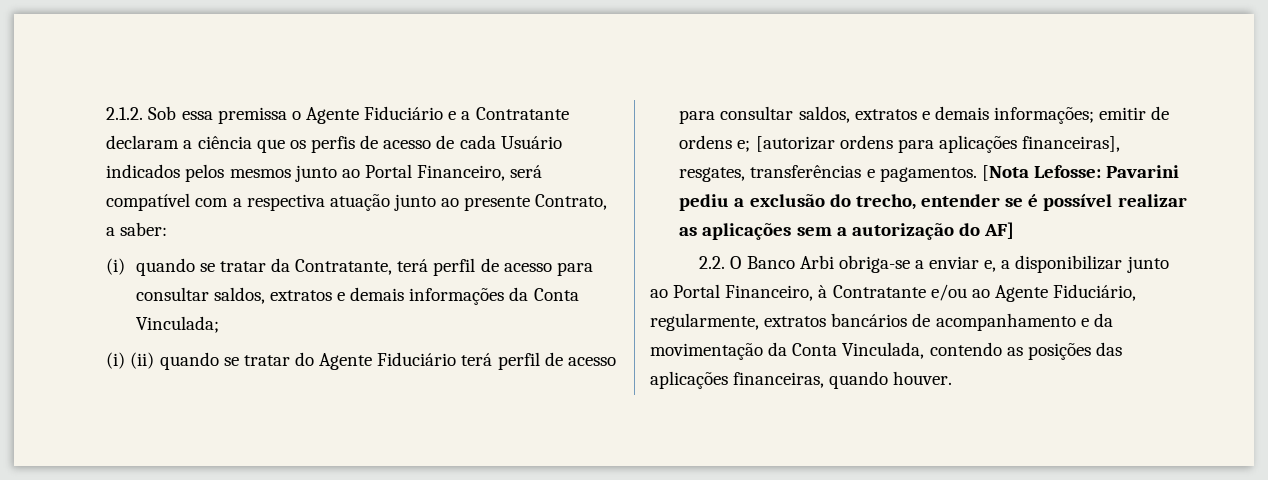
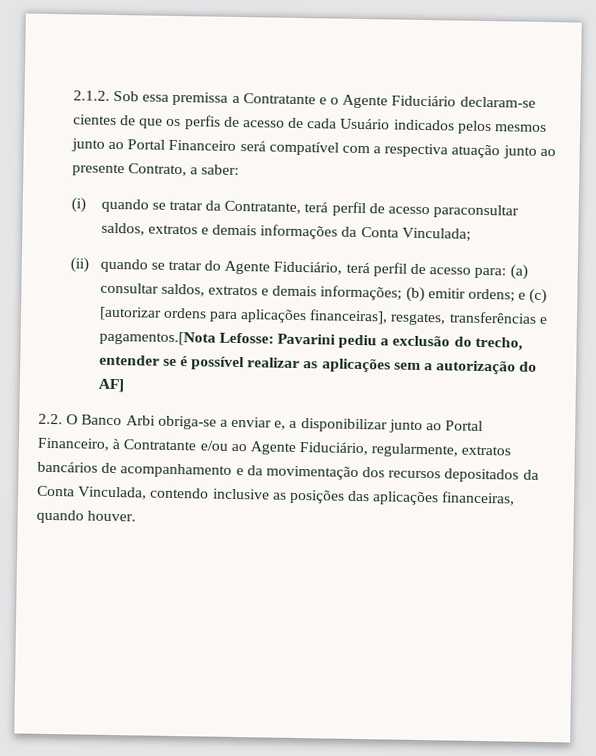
[291,106,569,124] [106,135,252,149] o Agente Fiduciário e a Contratante declaram a ciência -> [231,93,536,109] [72,114,136,126] a Contratante e o Agente Fiduciário declaram-se cientes de
[417,165,506,181] Financeiro, -> [168,139,237,151] Financeiro
[556,262,593,276] [135,287,209,301] para consultar -> [433,204,520,219] paraconsultar
[106,352,126,369] (i) -> (471, 234) none
[377,352,616,370] [679,110,716,124] Fiduciário terá perfil de acesso para -> [273,261,528,280] Fiduciário, terá perfil de acesso para: (a)
[1099,106,1170,120] [679,135,751,152] emitir de ordens e; -> [405,286,548,305] (b) emitir ordens; e (c)
[879,165,1029,182] pagamentos. [Nota -> [98,330,216,346] pagamentos.[Nota
(763, 351) none -> [362,467,520,483] dos recursos depositados
(1002, 349) none -> [212,488,270,500] inclusive

